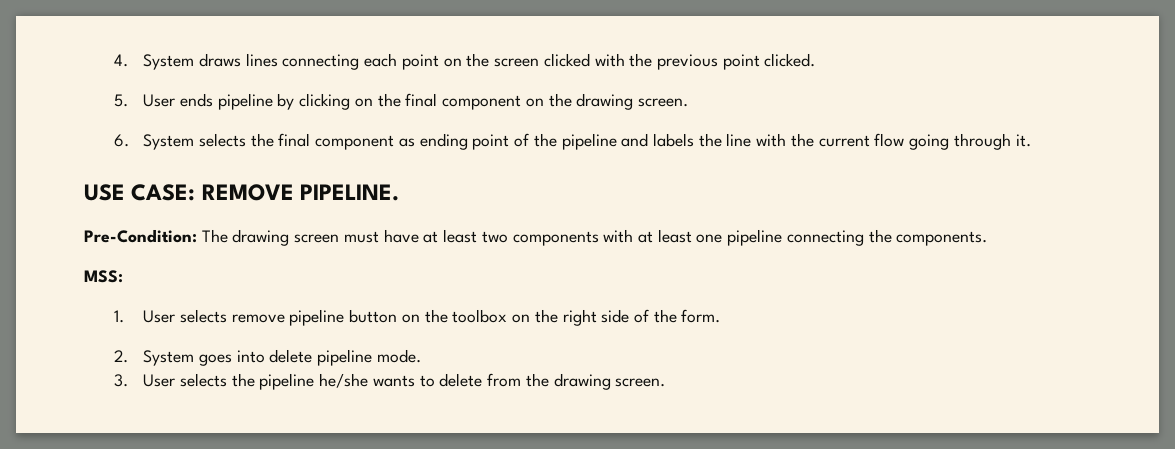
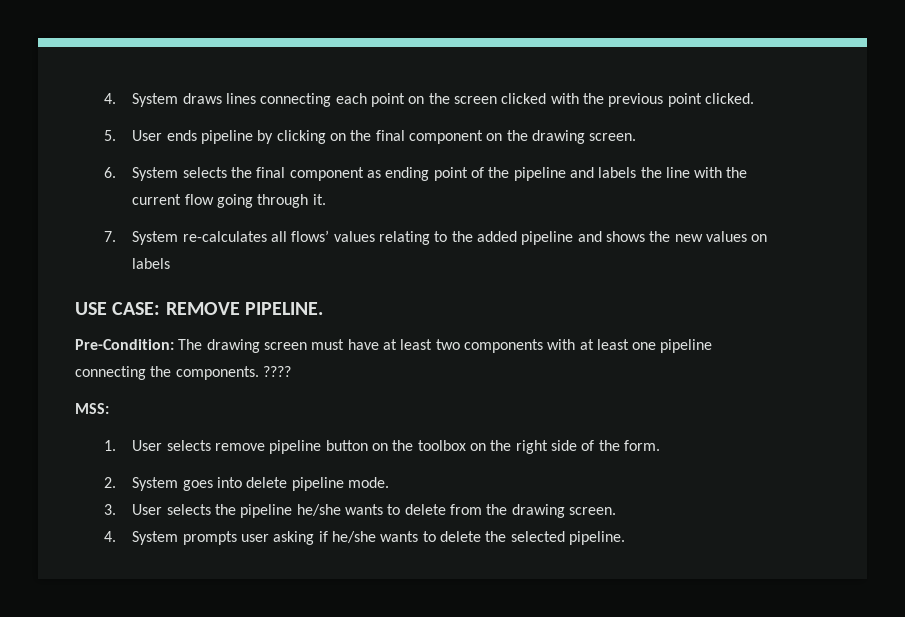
(1031, 140) none -> [103,230,768,245] [132,258,171,269] // 7. System re-calculates all flows’ values relating to the added pipeline and shows the new values on labels
(988, 238) none -> [262,366,291,377] ????
(666, 382) none -> [103,531,625,545] // 4. System prompts user asking if he/she wants to delete the selected pipeline.

